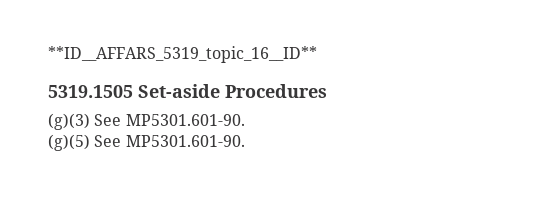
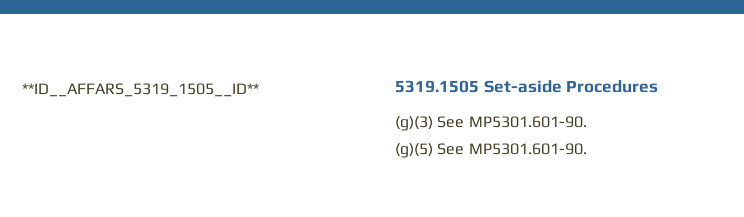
[48,46,317,63] **ID__AFFARS_5319_topic_16__ID** -> [22,83,259,97] **ID__AFFARS_5319_1505__ID**

